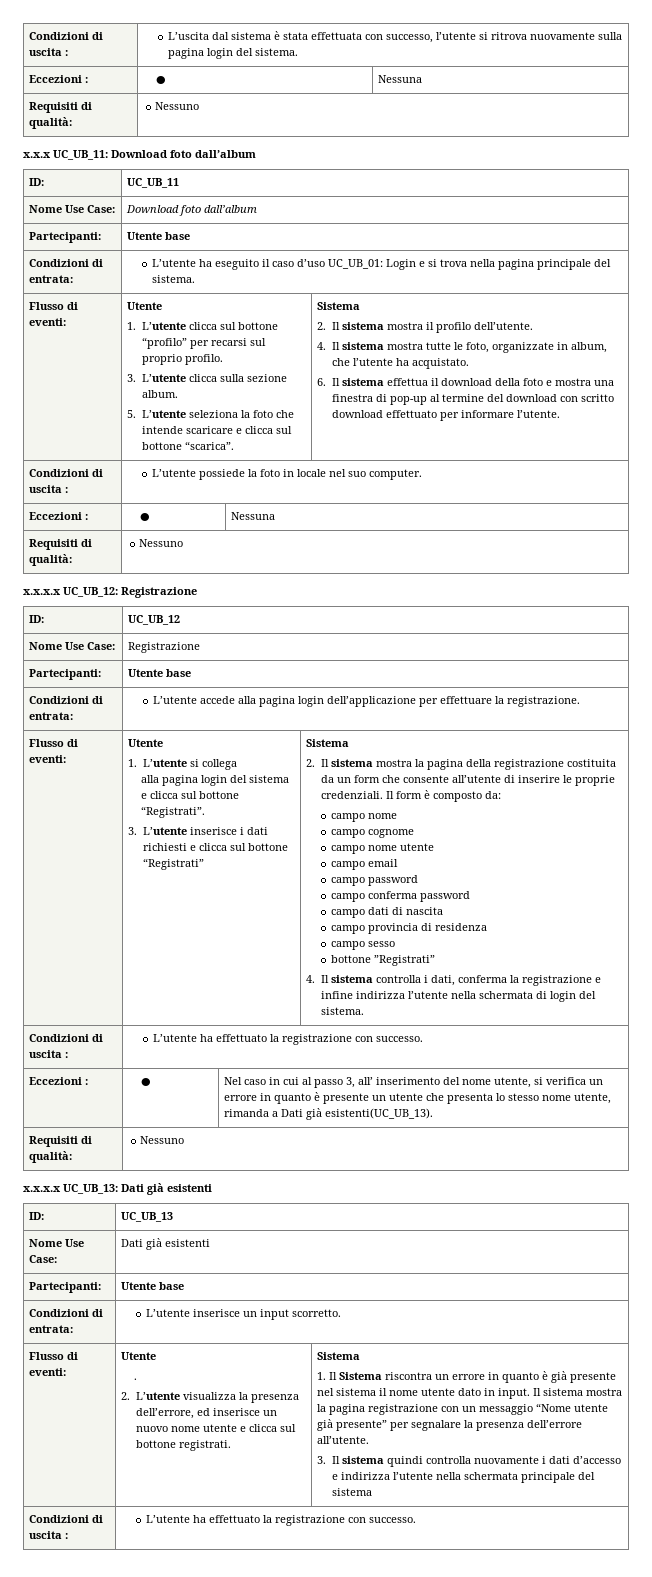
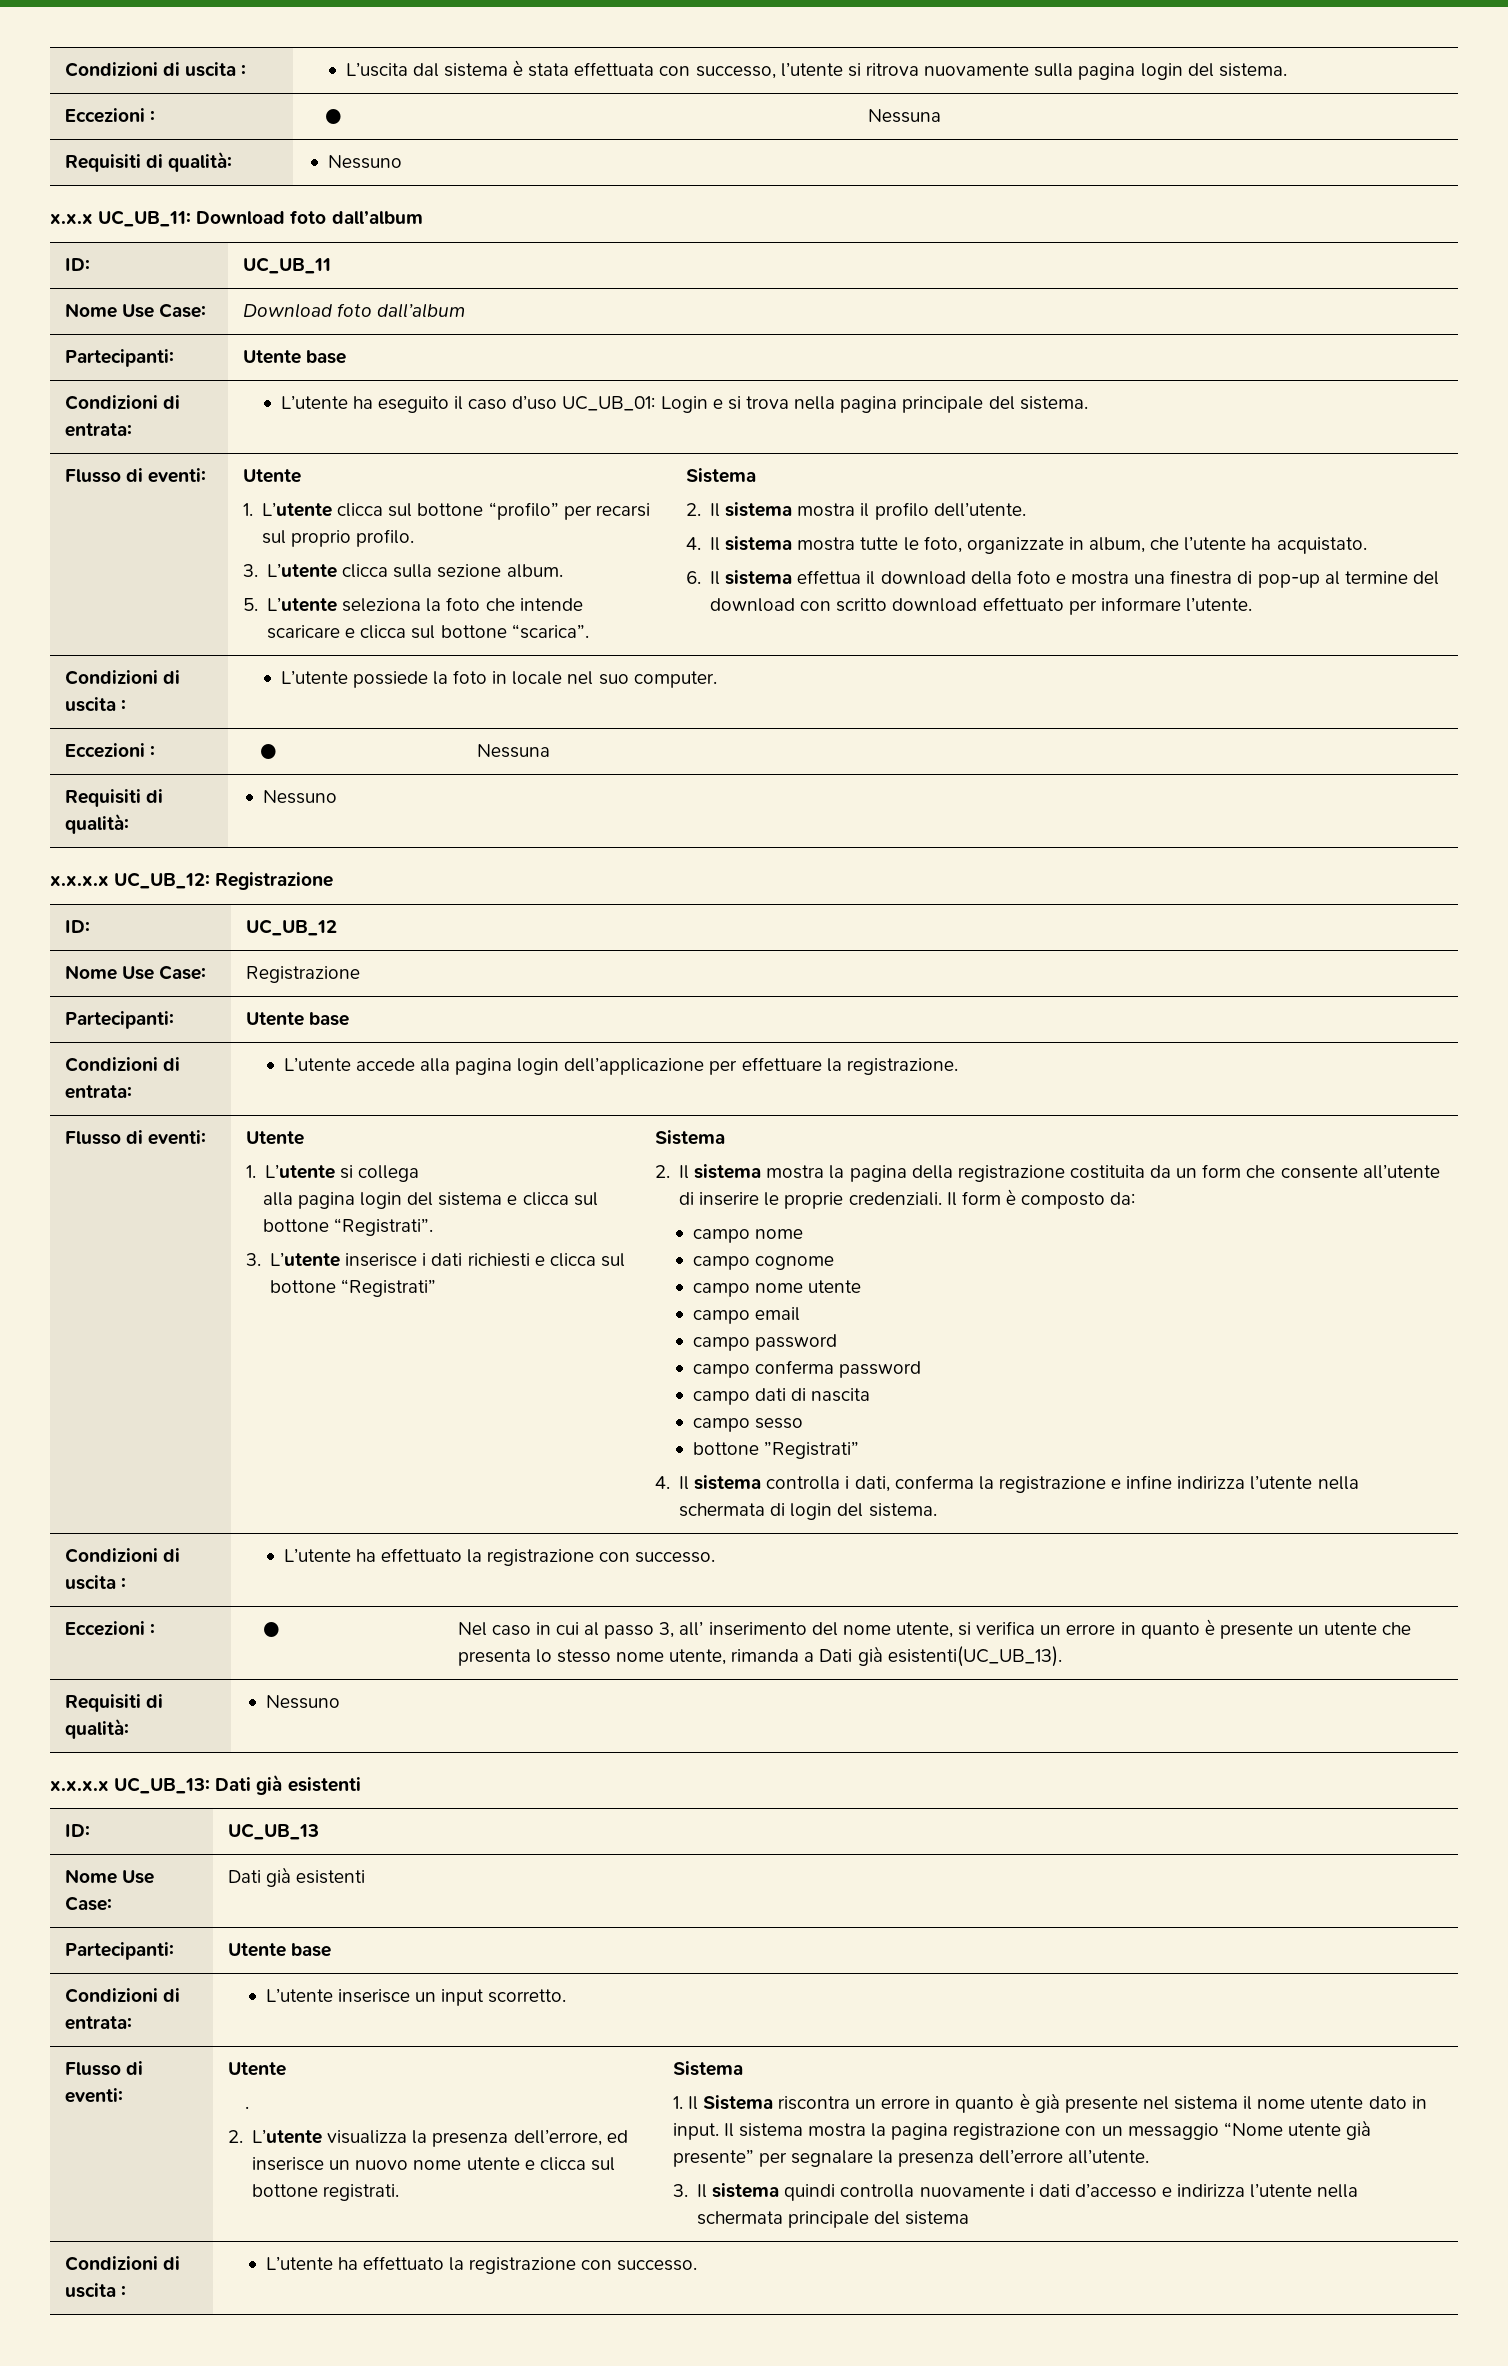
[330,923,487,934] // campo provincia di residenza -> (871, 1395) none

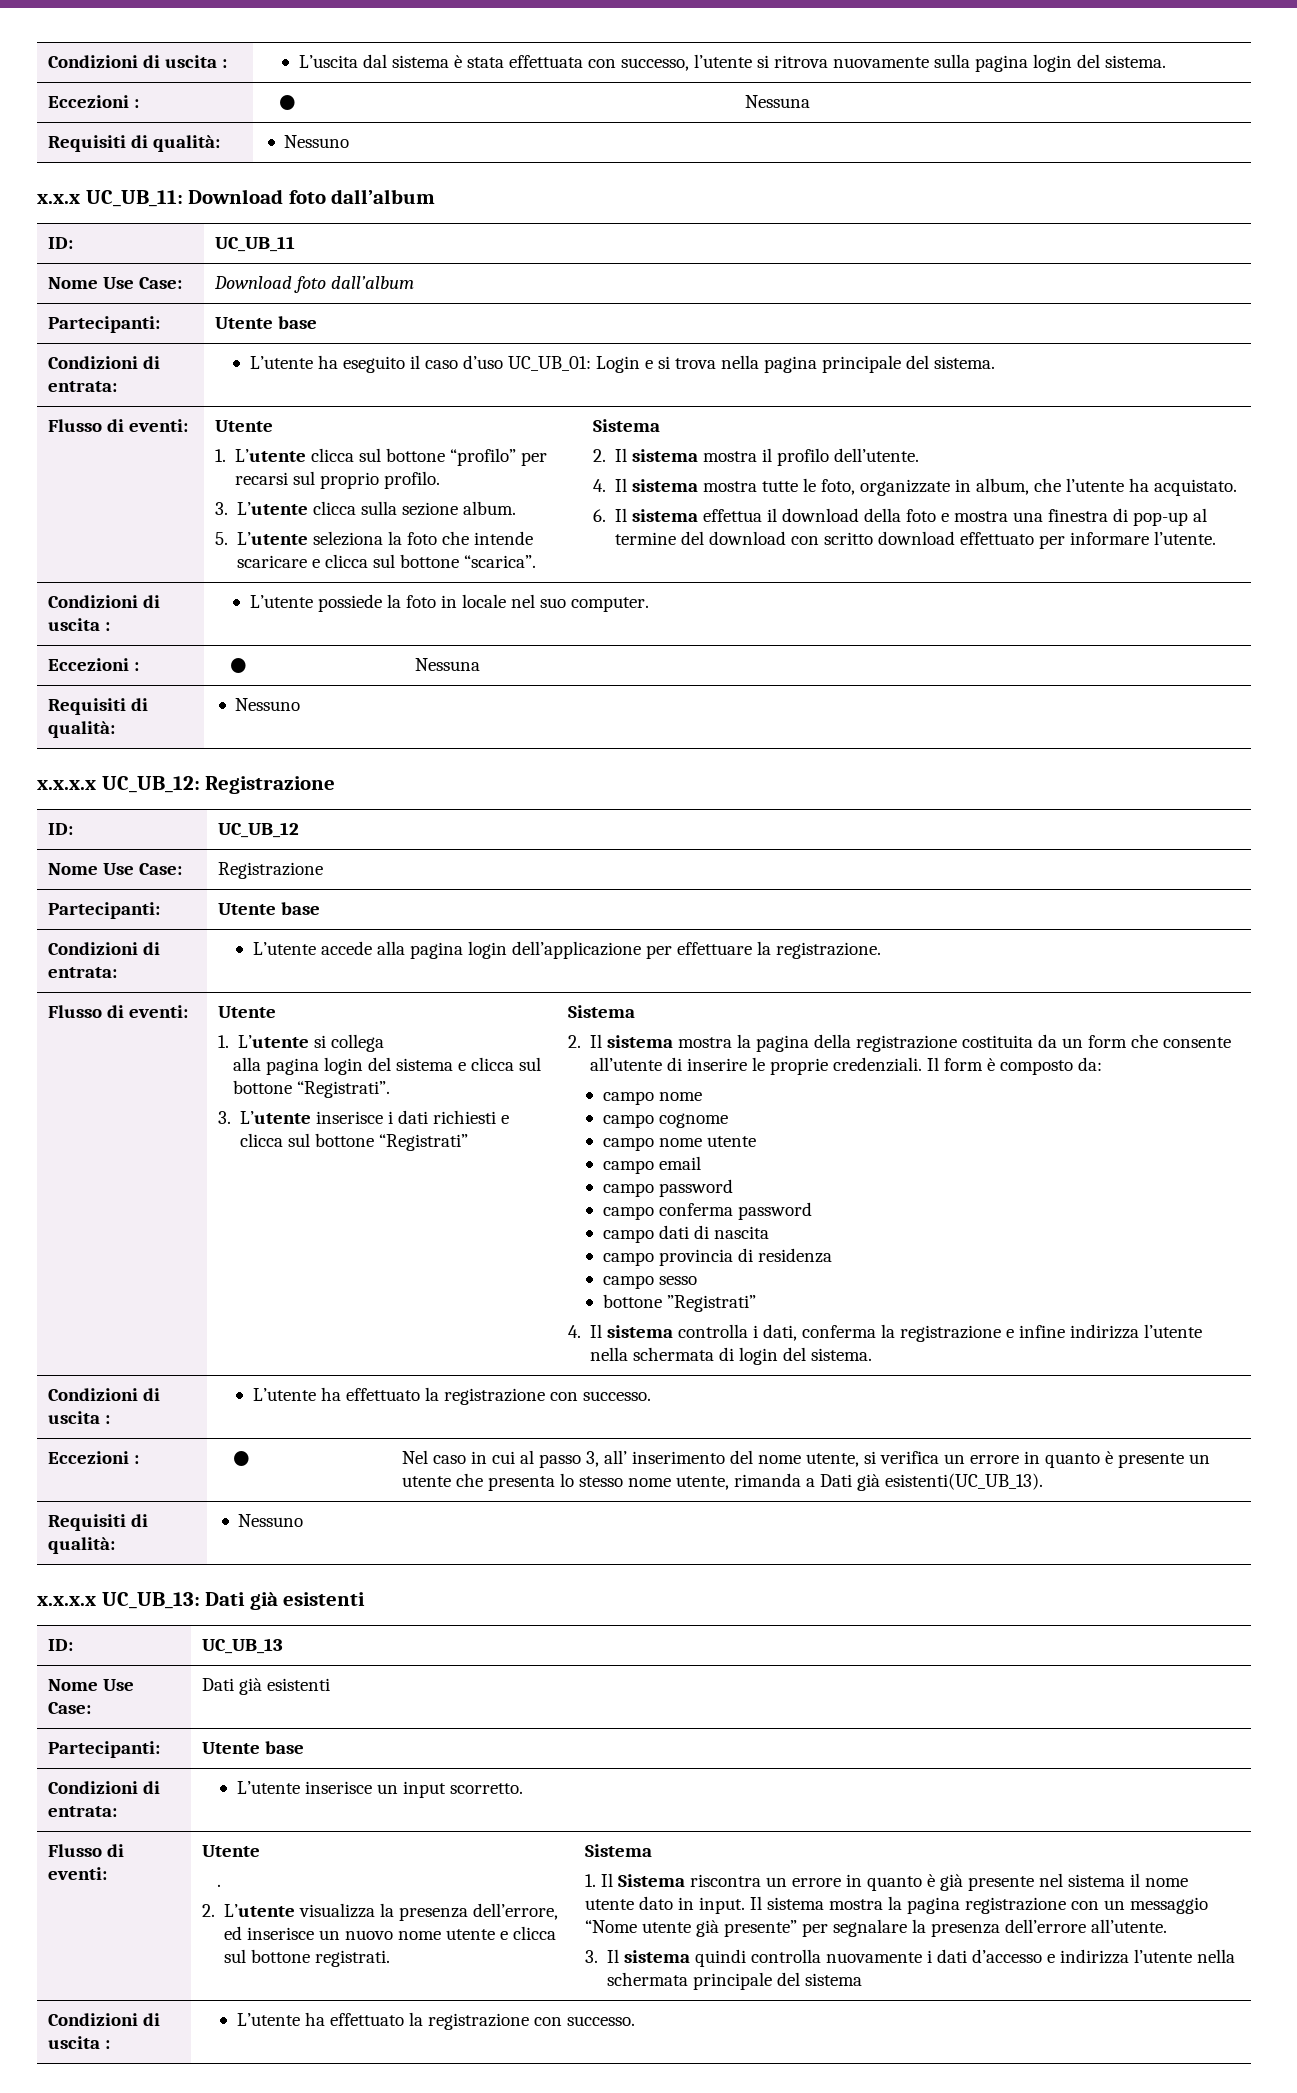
(871, 1395) none -> [602,1248,832,1266] // campo provincia di residenza

